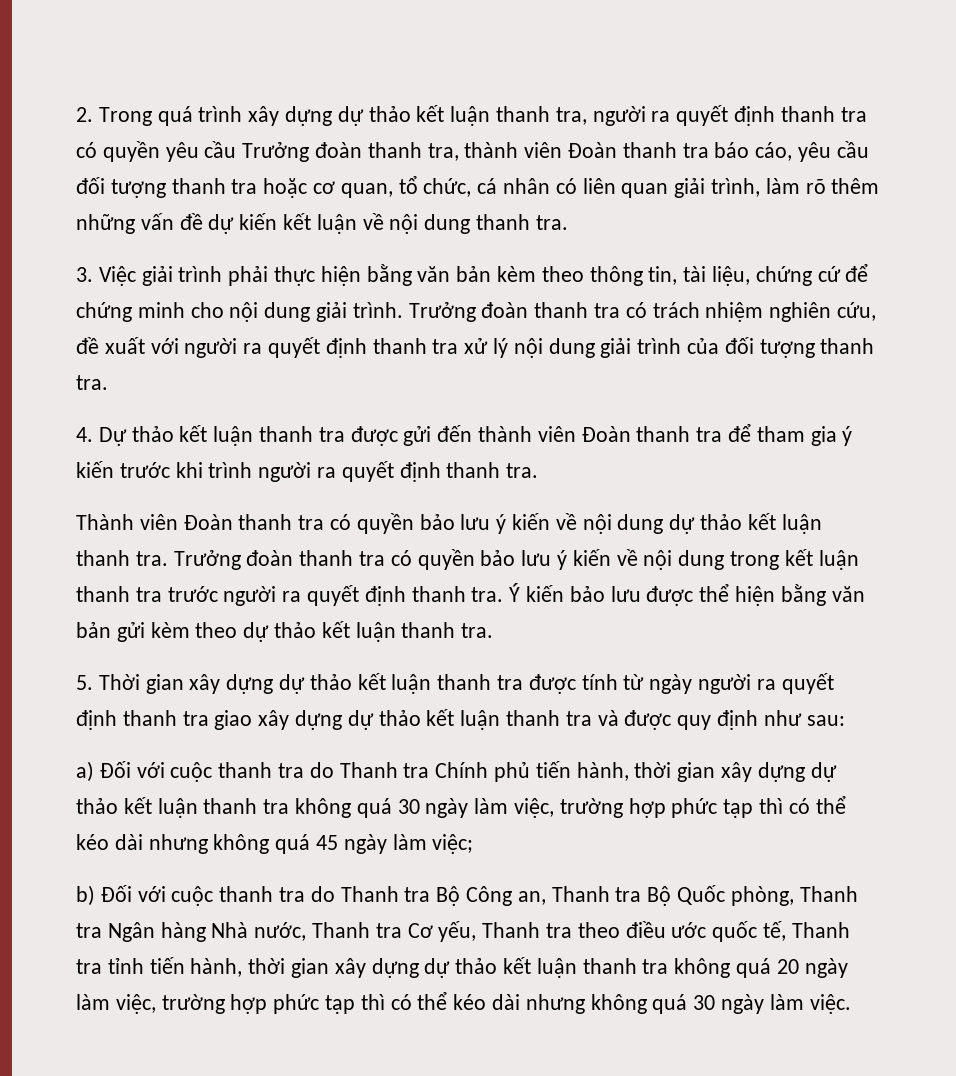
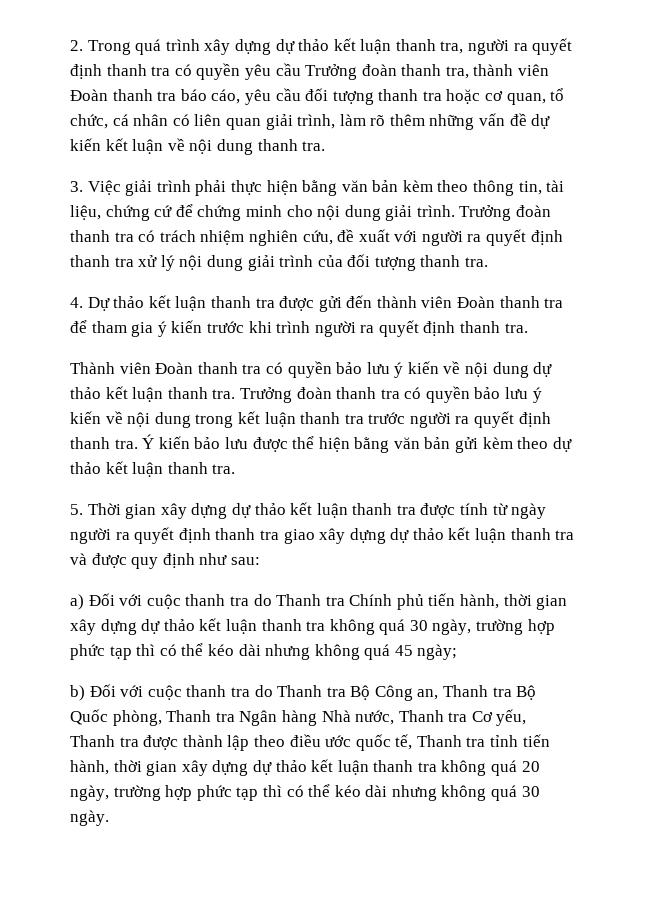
[425,798,555,818] ngày làm việc, -> [432,619,472,635] ngày,
[343,834,474,854] ngày làm việc; -> [417,644,458,660] ngày;
(573, 930) none -> [143,735,250,751] được thành lập
[804,958,848,978] [76,994,156,1014] ngày làm việc, -> [70,785,109,801] ngày,
[721,994,851,1014] ngày làm việc. -> [70,810,109,826] ngày.

